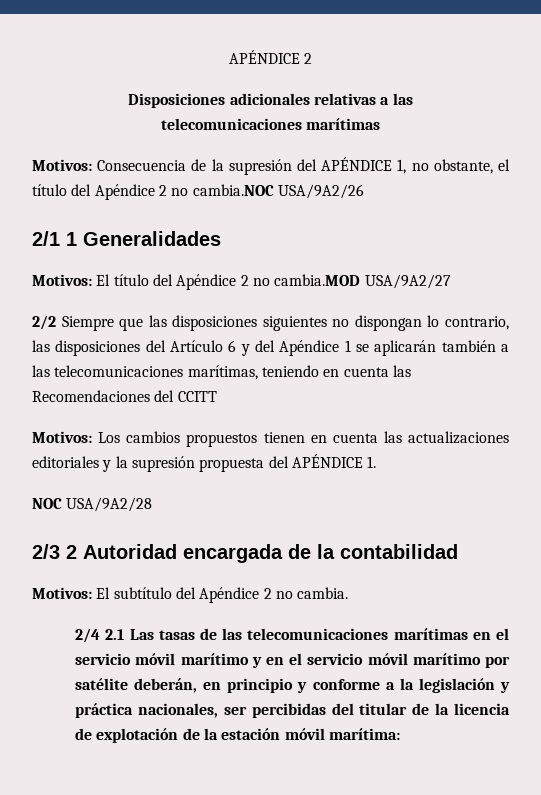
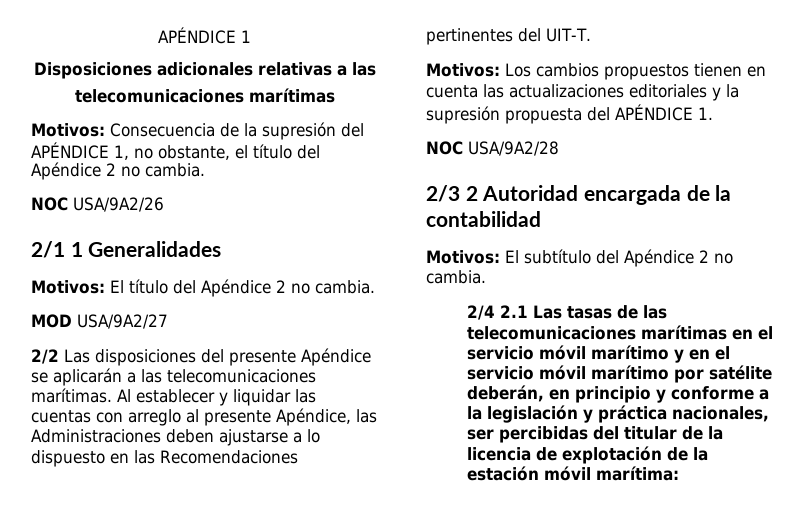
[228,50,313,64] APÉNDICE 2 -> [158,27,251,44] APÉNDICE 1
[192,184,274,196] cambia.NOC -> [145,163,205,177] [31,197,68,211] cambia. // NOC
[274,274,361,286] cambia.MOD -> [315,280,375,294] [31,314,72,328] cambia. // MOD
[61,315,509,331] [32,340,351,356] Siempre que las disposiciones siguientes no dispongan lo contrario, las disposiciones del Artículo 6 y del Apéndice 1 -> [64,348,371,366] Las disposiciones del presente Apéndice
[441,340,496,352] también -> (122, 377) none
[187,365,411,380] [32,390,217,402] marítimas, teniendo en cuenta las Recomendaciones del CCITT -> [31,388,316,406] [31,408,377,426] [31,429,320,446] [31,450,298,467] [426,28,591,45] marítimas. Al establecer y liquidar las cuentas con arreglo al presente Apéndice, las Administraciones deben ajustarse a lo dispuesto en las Recomendaciones pertinentes del UIT-T.

